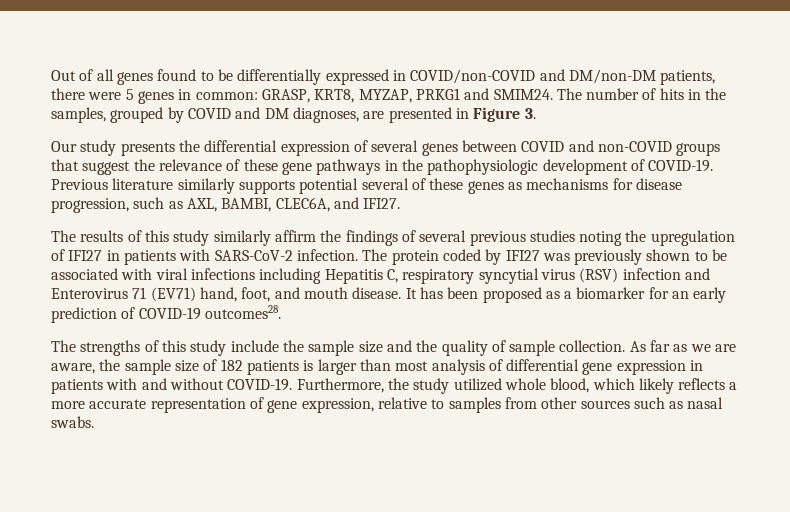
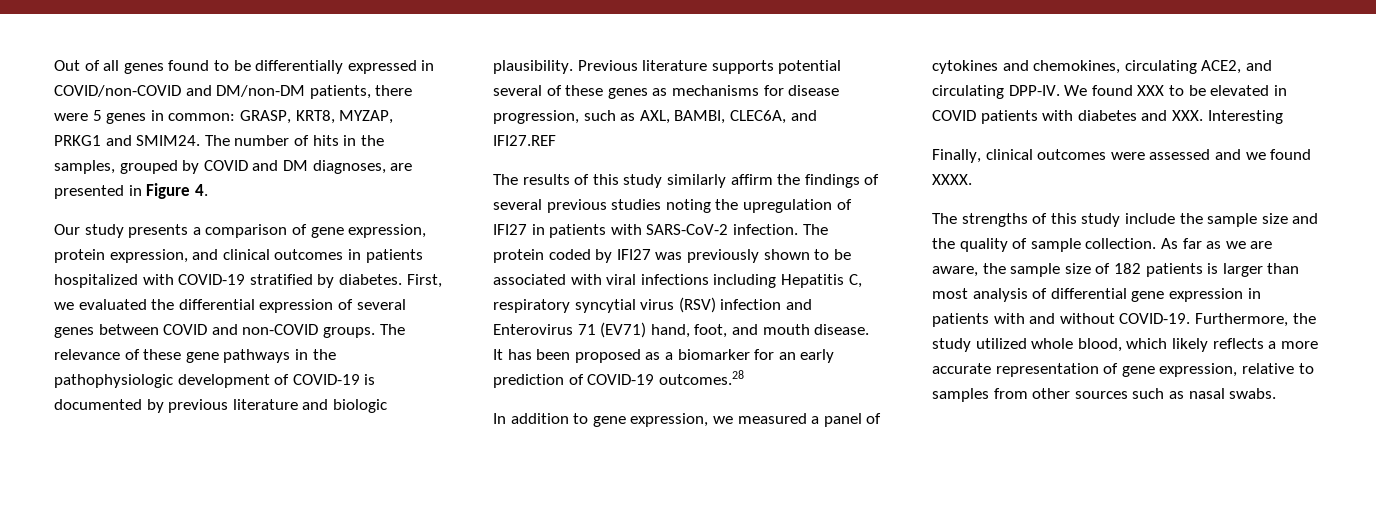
[524,108,536,119] 3. -> [194,184,208,196] 4.
(175, 149) none -> [192,224,427,238] [54,249,423,263] [54,274,442,288] [54,299,147,310] a comparison of gene expression, protein expression, and clinical outcomes in patients hospitalized with COVID-19 stratified by diabetes. First, we evaluated
[676,143,721,156] [51,159,155,175] groups that suggest the -> [322,324,405,338] groups. The
[648,159,714,172] COVID-19. -> [292,374,376,385] [54,399,387,413] [493,60,573,74] COVID-19 is documented by previous literature and biologic plausibility.
[177,178,235,194] similarly -> (708, 65) none
[363,198,401,209] IFI27. -> [493,135,556,146] IFI27.REF
[204,305,281,319] outcomes28. -> [658,370,744,385] [493,413,882,427] [932,60,1272,74] [932,85,1287,99] [932,110,1283,124] [932,149,1312,163] [932,174,972,185] outcomes.28 // In addition to gene expression, we measured a panel of cytokines and chemokines, circulating ACE2, and circulating DPP-IV. We found XXX to be elevated in COVID patients with diabetes and XXX. Interesting // Finally, clinical outcomes were assessed and we found XXXX.

